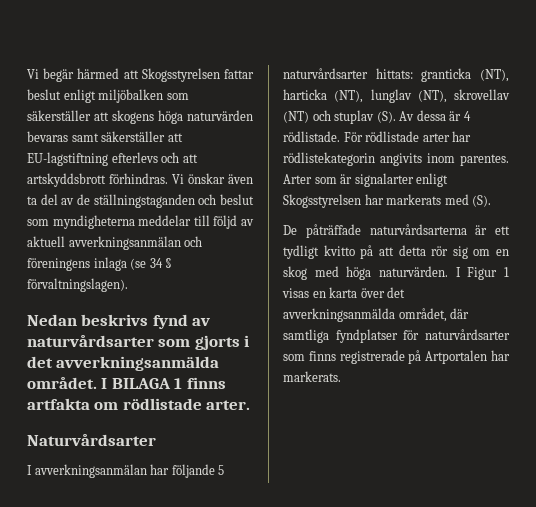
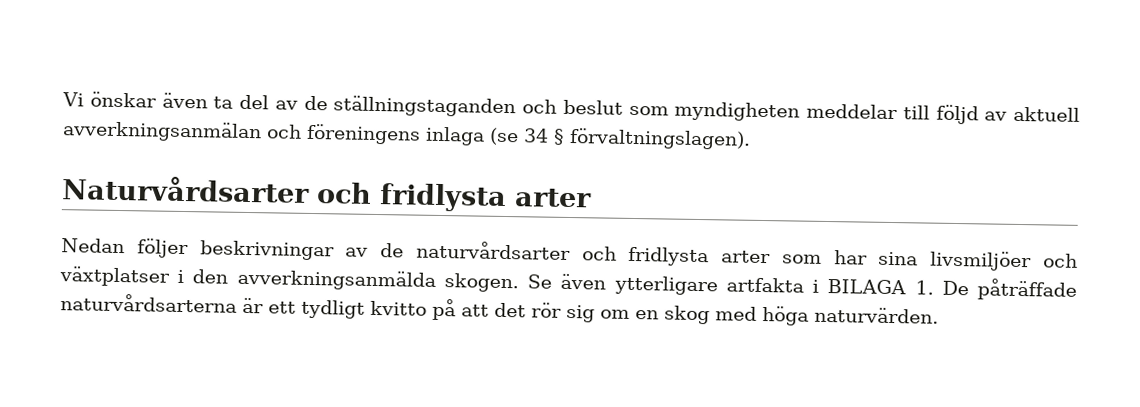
[27,68,254,82] [27,89,189,103] [27,110,253,124] [27,131,183,142] [27,152,198,166] [27,173,184,187] Vi begär härmed att Skogsstyrelsen fattar beslut enligt miljöbalken som säkerställer att skogens höga naturvärden bevaras samt säkerställer att EU-lagstiftning efterlevs och att artskyddsbrott förhindras. Vi -> [62,92,84,107] Vi
[52,215,135,229] myndigheterna -> [674,101,801,122] myndigheten
[27,314,211,329] [27,335,250,350] [27,356,220,371] [27,377,226,389] [27,398,251,410] [27,434,156,446] [27,464,225,478] [283,68,509,82] [283,89,510,103] [283,110,471,124] [283,131,472,142] [283,152,509,166] [283,173,449,187] [283,194,492,208] Nedan beskrivs fynd av naturvårdsarter som gjorts i det avverkningsanmälda området. I BILAGA 1 finns artfakta om rödlistade arter. // Naturvårdsarter // I avverkningsanmälan har följande 5 naturvårdsarter hittats: granticka (NT), harticka (NT), lunglav (NT), skrovellav (NT) och stuplav (S). Av dessa är 4 rödlistade. För rödlistade arter har rödlistekategorin angivits inom parentes. Arter som är signalarter enligt Skogsstyrelsen har markerats med (S). // -> [62,175,592,213] [61,238,1078,272] [59,266,934,296] Naturvårdsarter och fridlysta arter // Nedan följer beskrivningar av de naturvårdsarter och fridlysta arter som har sina livsmiljöer och växtplatser i den avverkningsanmälda skogen. Se även ytterligare artfakta i BILAGA 1.
[398,245,426,256] detta -> [494,302,526,318] det
[455,267,509,280] [282,287,406,298] [283,308,470,322] [283,329,510,343] [283,350,510,364] [283,371,341,382] I Figur 1 visas en karta över det avverkningsanmälda området, där samtliga fyndplatser för naturvårdsarter som finns registrerade på Artportalen har markerats. -> (939, 315) none

